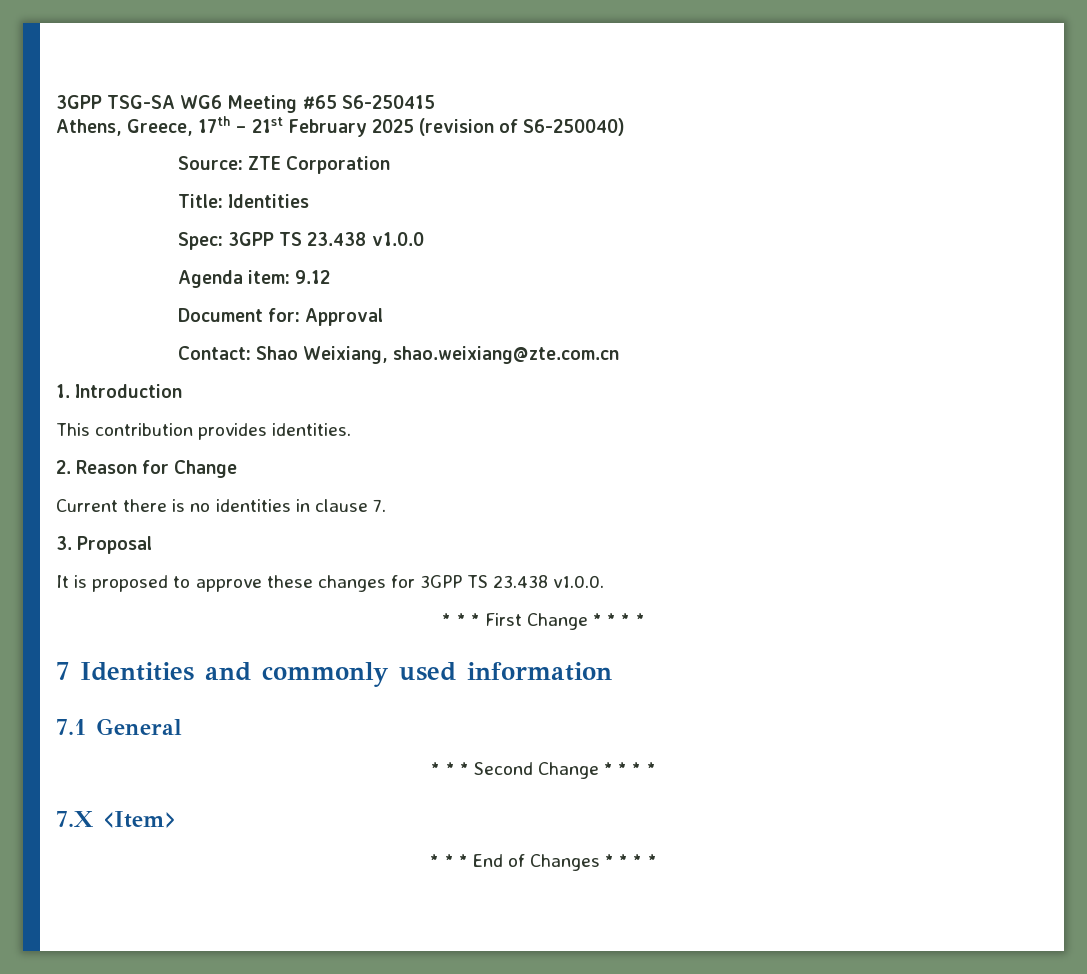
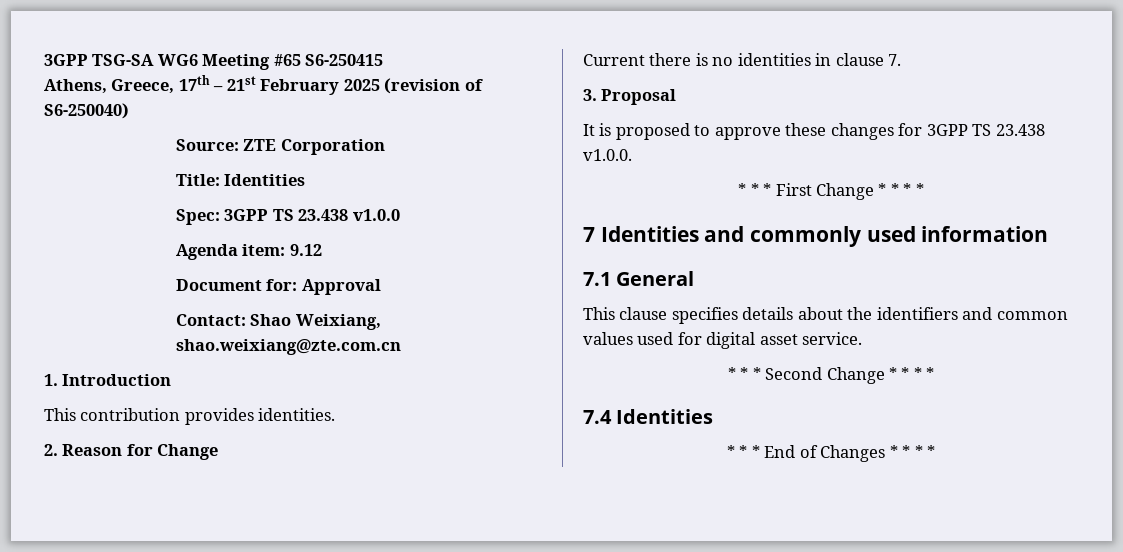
(182, 726) none -> [583,307,1068,324] [583,332,863,349] // This clause specifies details about the identifiers and common values used for digital asset service.
[56,811,177,828] 7.X <Item> -> [583,409,714,424] 7.4 Identities

